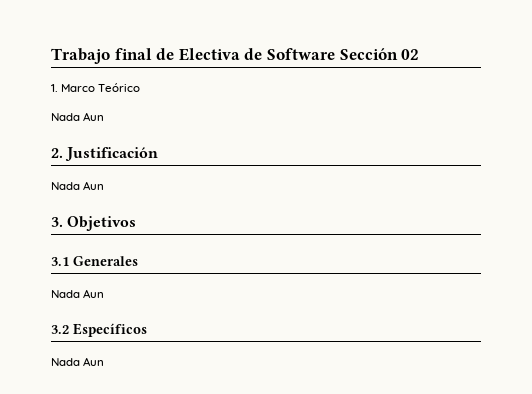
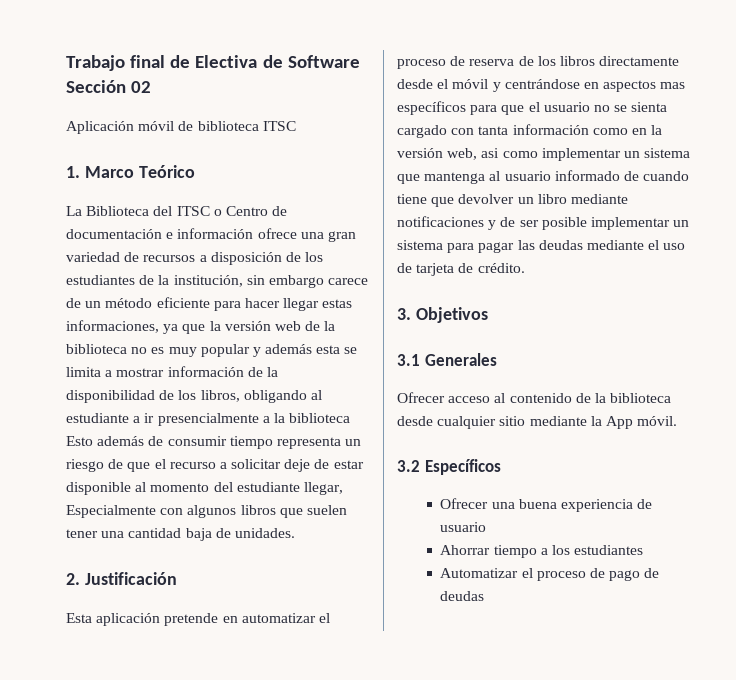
[51,83,141,92] [51,112,105,121] [51,147,159,161] [51,181,105,190] [51,216,137,231] [51,256,138,266] [51,289,105,298] [51,323,147,337] [51,357,105,366] 1. Marco Teórico // Nada Aun // 2. Justificación // Nada Aun // 3. Objetivos // 3.1 Generales // Nada Aun // 3.2 Específicos // Nada Aun -> [66,121,296,134] [66,165,195,178] [66,206,288,216] [66,228,356,242] [66,252,324,265] [66,275,369,288] [66,297,353,311] [66,320,336,334] [66,344,358,357] [66,366,278,377] [66,390,322,403] [66,413,351,426] [66,436,362,449] [66,459,364,472] [66,482,343,495] [66,505,347,518] [66,528,295,541] [66,572,177,585] [66,613,330,626] [397,56,680,69] [397,79,686,92] [397,101,668,115] [397,124,663,138] [397,148,691,161] [397,170,690,184] [397,194,628,207] [397,216,690,230] [397,240,686,253] [397,263,525,276] [397,307,488,323] [397,353,497,366] [397,392,672,403] [397,416,678,429] [397,459,501,475] [440,498,653,512] [440,522,487,532] [440,545,644,558] [440,568,660,581] [440,591,485,601] Aplicación móvil de biblioteca ITSC // 1. Marco Teórico // La Biblioteca del ITSC o Centro de documentación e información ofrece una gran variedad de recursos a disposición de los estudiantes de la institución, sin embargo carece de un método eficiente para hacer llegar estas informaciones, ya que la versión web de la biblioteca no es muy popular y además esta se limita a mostrar información de la disponibilidad de los libros, obligando al estudiante a ir presencialmente a la biblioteca Esto además de consumir tiempo representa un riesgo de que el recurso a solicitar deje de estar disponible al momento del estudiante llegar, Especialmente con algunos libros que suelen tener una cantidad baja de unidades. // 2. Justificación // Esta aplicación pretende en automatizar el proceso de reserva de los libros directamente desde el móvil y centrándose en aspectos mas específicos para que el usuario no se sienta cargado con tanta información como en la versión web, asi como implementar un sistema que mantenga al usuario informado de cuando tiene que devolver un libro mediante notificaciones y de ser posible implementar un sistema para pagar las deudas mediante el uso de tarjeta de crédito. // 3. Objetivos // 3.1 Generales // Ofrecer acceso al contenido de la biblioteca desde cualquier sitio mediante la App móvil. // 3.2 Específicos // Ofrecer una buena experiencia de usuario // Ahorrar tiempo a los estudiantes // Automatizar el proceso de pago de deudas

